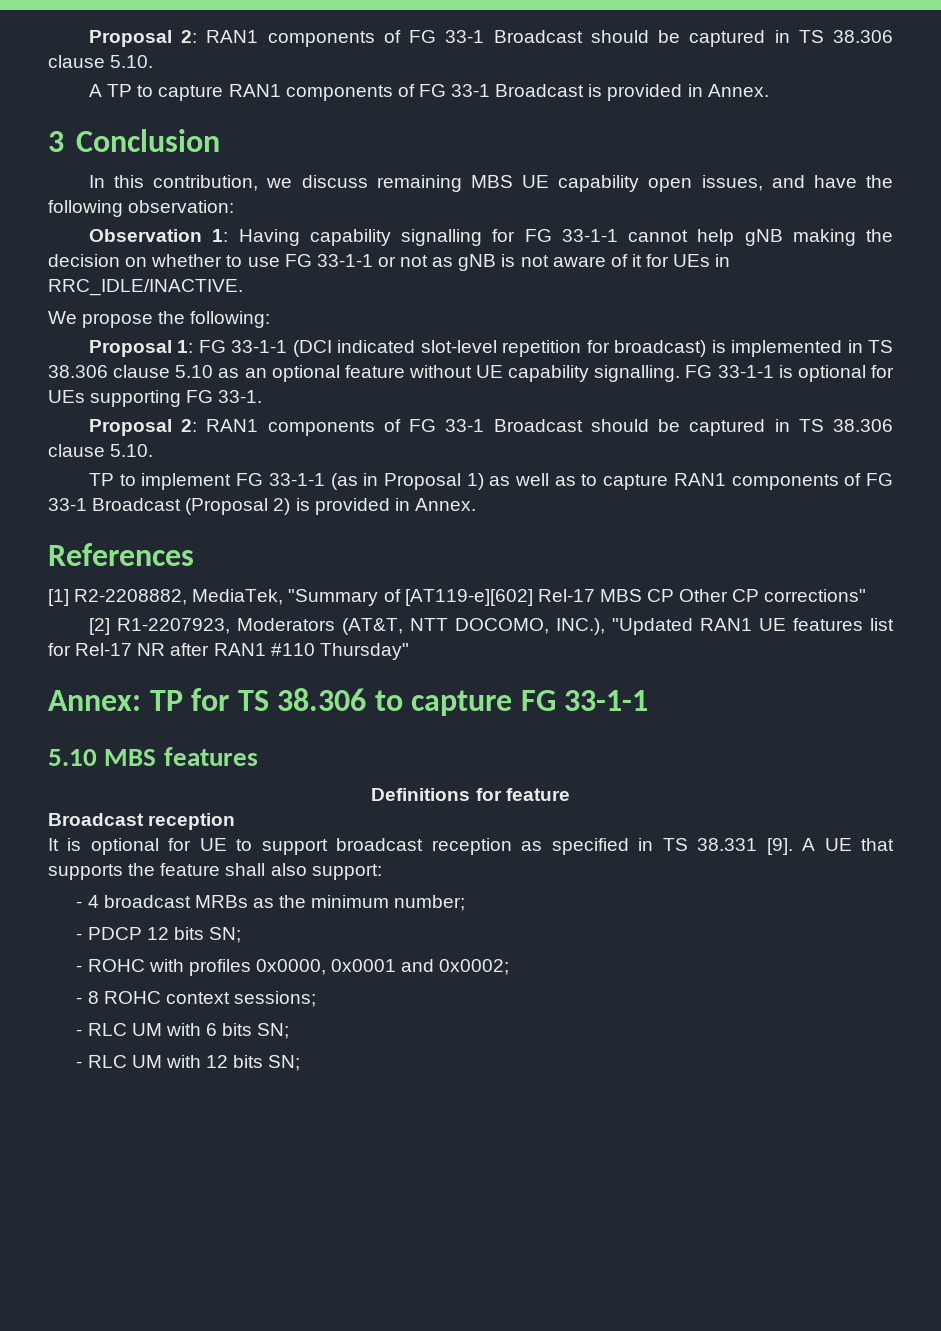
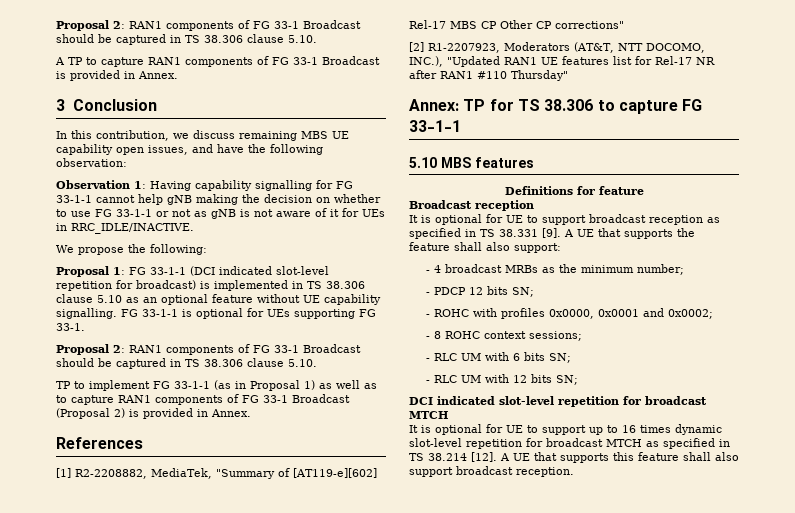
(301, 1063) none -> [409,396,707,407] [409,411,448,419] [409,424,722,435] [409,438,730,449] [409,452,739,463] [409,466,574,477] // DCI indicated slot-level repetition for broadcast MTCH // It is optional for UE to support up to 16 times dynamic slot-level repetition for broadcast MTCH as specified in TS 38.214 [12]. A UE that supports this feature shall also support broadcast reception.

